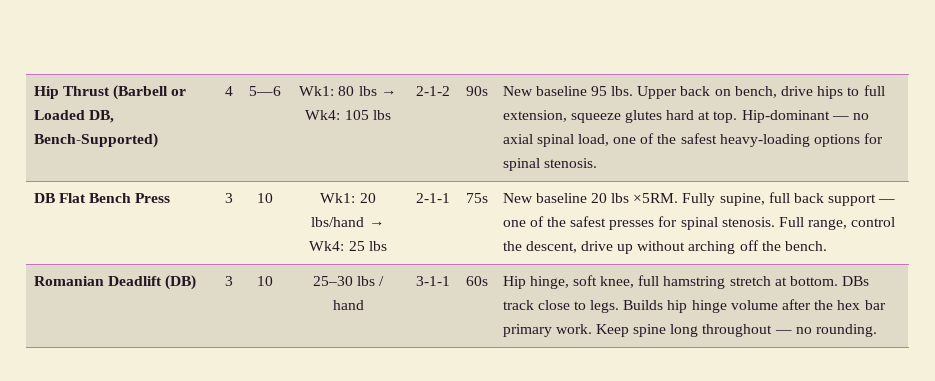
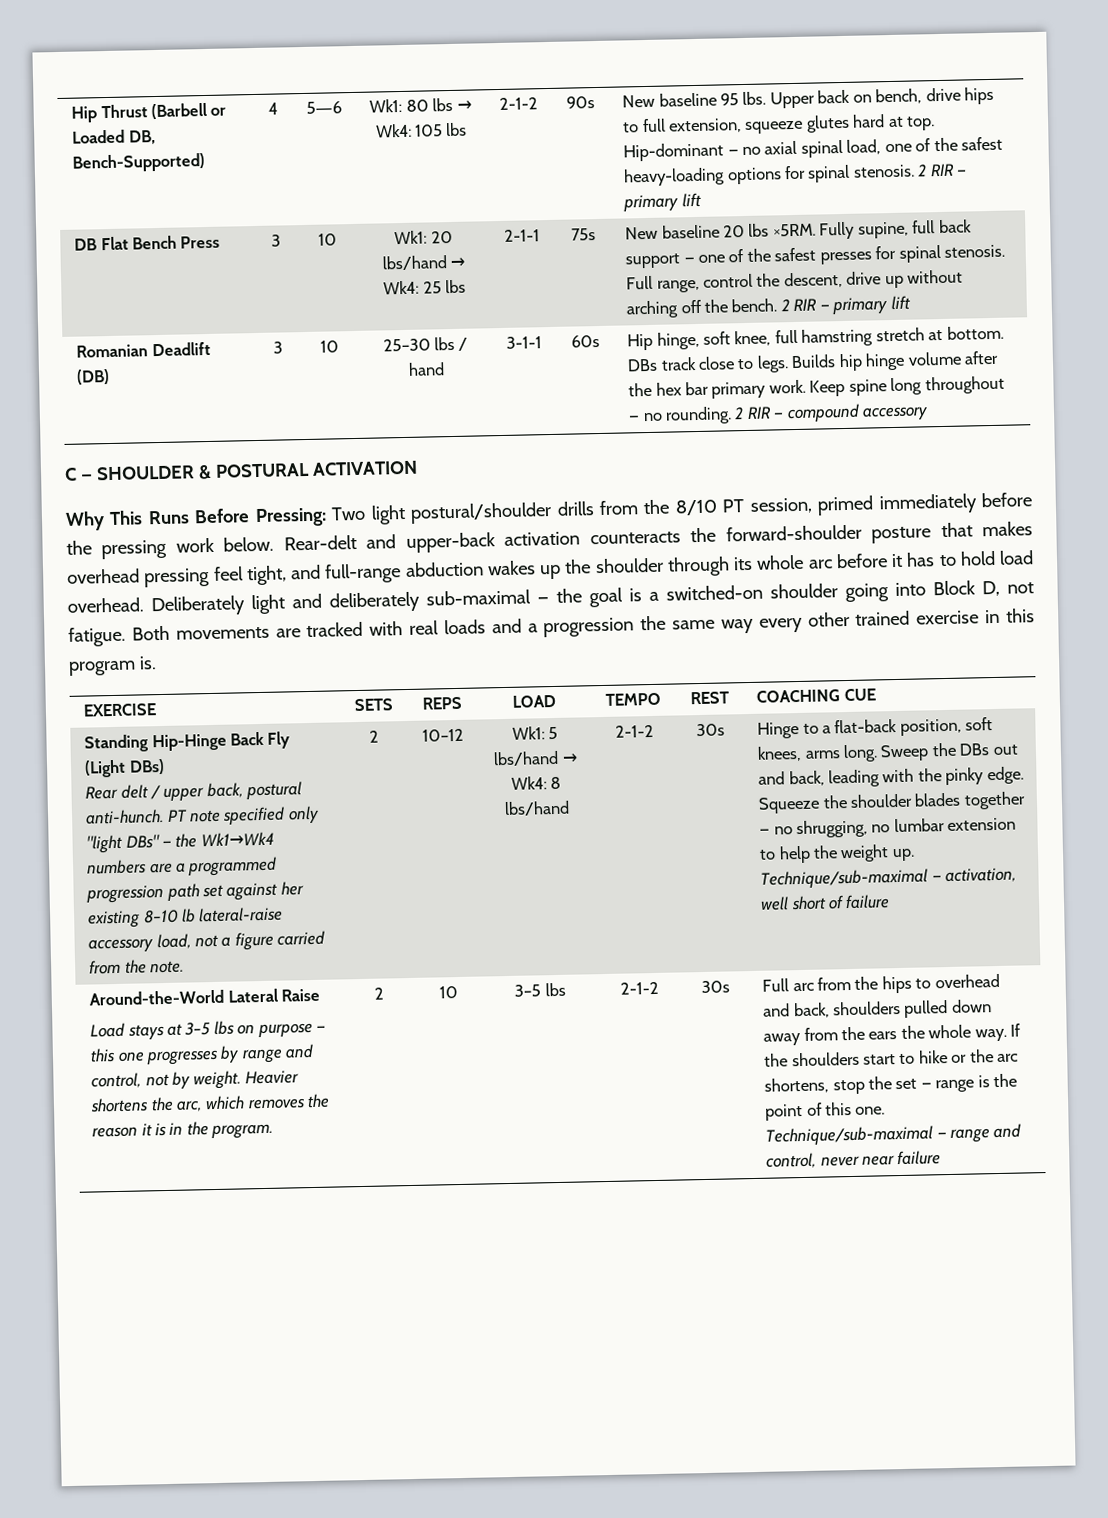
(597, 163) none -> [917,163,968,177] [623,192,702,212] 2 RIR — primary lift
(828, 246) none -> [780,295,911,315] 2 RIR — primary lift
(878, 330) none -> [734,403,930,423] [64,460,418,481] [65,492,1032,531] [66,521,1033,560] [67,550,1034,588] [67,580,1034,617] [68,608,1036,647] [68,656,157,676] [83,703,158,717] [353,698,393,712] [421,696,462,710] [511,694,556,708] [605,692,661,706] [689,691,729,705] [756,688,876,703] [84,731,291,753] [84,758,165,778] [85,781,303,801] [85,805,320,825] [86,831,275,854] [86,856,278,877] [86,881,304,904] [88,906,284,929] [88,930,326,953] [89,959,184,975] [368,730,379,743] [421,728,464,742] [511,726,559,740] [493,750,578,767] [510,776,562,790] [503,800,570,817] [614,724,654,738] [695,723,725,737] [757,717,994,739] [757,742,1019,763] [758,766,1024,788] [758,791,1026,814] [759,817,1017,839] [759,844,915,864] [760,867,1017,889] [760,894,891,911] [89,988,320,1006] [90,1020,327,1040] [90,1043,315,1066] [91,1070,299,1090] [90,1093,331,1113] [92,1121,274,1140] [373,987,384,1000] [438,986,458,999] [514,982,566,997] [619,981,659,995] [700,980,730,994] [762,973,1000,994] [763,999,992,1019] [763,1023,1022,1046] [764,1049,1020,1067] [764,1073,1018,1095] [765,1102,886,1121] [765,1123,1022,1146] [766,1150,942,1169] 2 RIR — compound accessory // C — SHOULDER & POSTURAL ACTIVATION // Why This Runs Before Pressing: Two light postural/shoulder drills from the 8/10 PT session, primed immediately before the pressing work below. Rear-delt and upper-back activation counteracts the forward-shoulder posture that makes overhead pressing feel tight, and full-range abduction wakes up the shoulder through its whole arc before it has to hold load overhead. Deliberately light and deliberately sub-maximal — the goal is a switched-on shoulder going into Block D, not fatigue. Both movements are tracked with real loads and a progression the same way every other trained exercise in this program is. // EXERCISE | SETS | REPS | LOAD | TEMPO | REST | COACHING CUE // Standing Hip-Hinge Back Fly (Light DBs) // Rear delt / upper back, postural anti-hunch. PT note specified only "light DBs" — the Wk1→Wk4 numbers are a programmed progression path set against her existing 8–10 lb lateral-raise accessory load, not a figure carried from the note. | 2 | 10–12 | Wk1: 5 lbs/hand → Wk4: 8 lbs/hand | 2-1-2 | 30s | Hinge to a flat-back position, soft knees, arms long. Sweep the DBs out and back, leading with the pinky edge. Squeeze the shoulder blades together — no shrugging, no lumbar extension to help the weight up. Technique/sub-maximal — activation, well short of failure // Around-the-World Lateral Raise // Load stays at 3–5 lbs on purpose — this one progresses by range and control, not by weight. Heavier shortens the arc, which removes the reason it is in the program. | 2 | 10 | 3–5 lbs | 2-1-2 | 30s | Full arc from the hips to overhead and back, shoulders pulled down away from the ears the whole way. If the shoulders start to hike or the arc shortens, stop the set — range is the point of this one. Technique/sub-maximal — range and control, never near failure

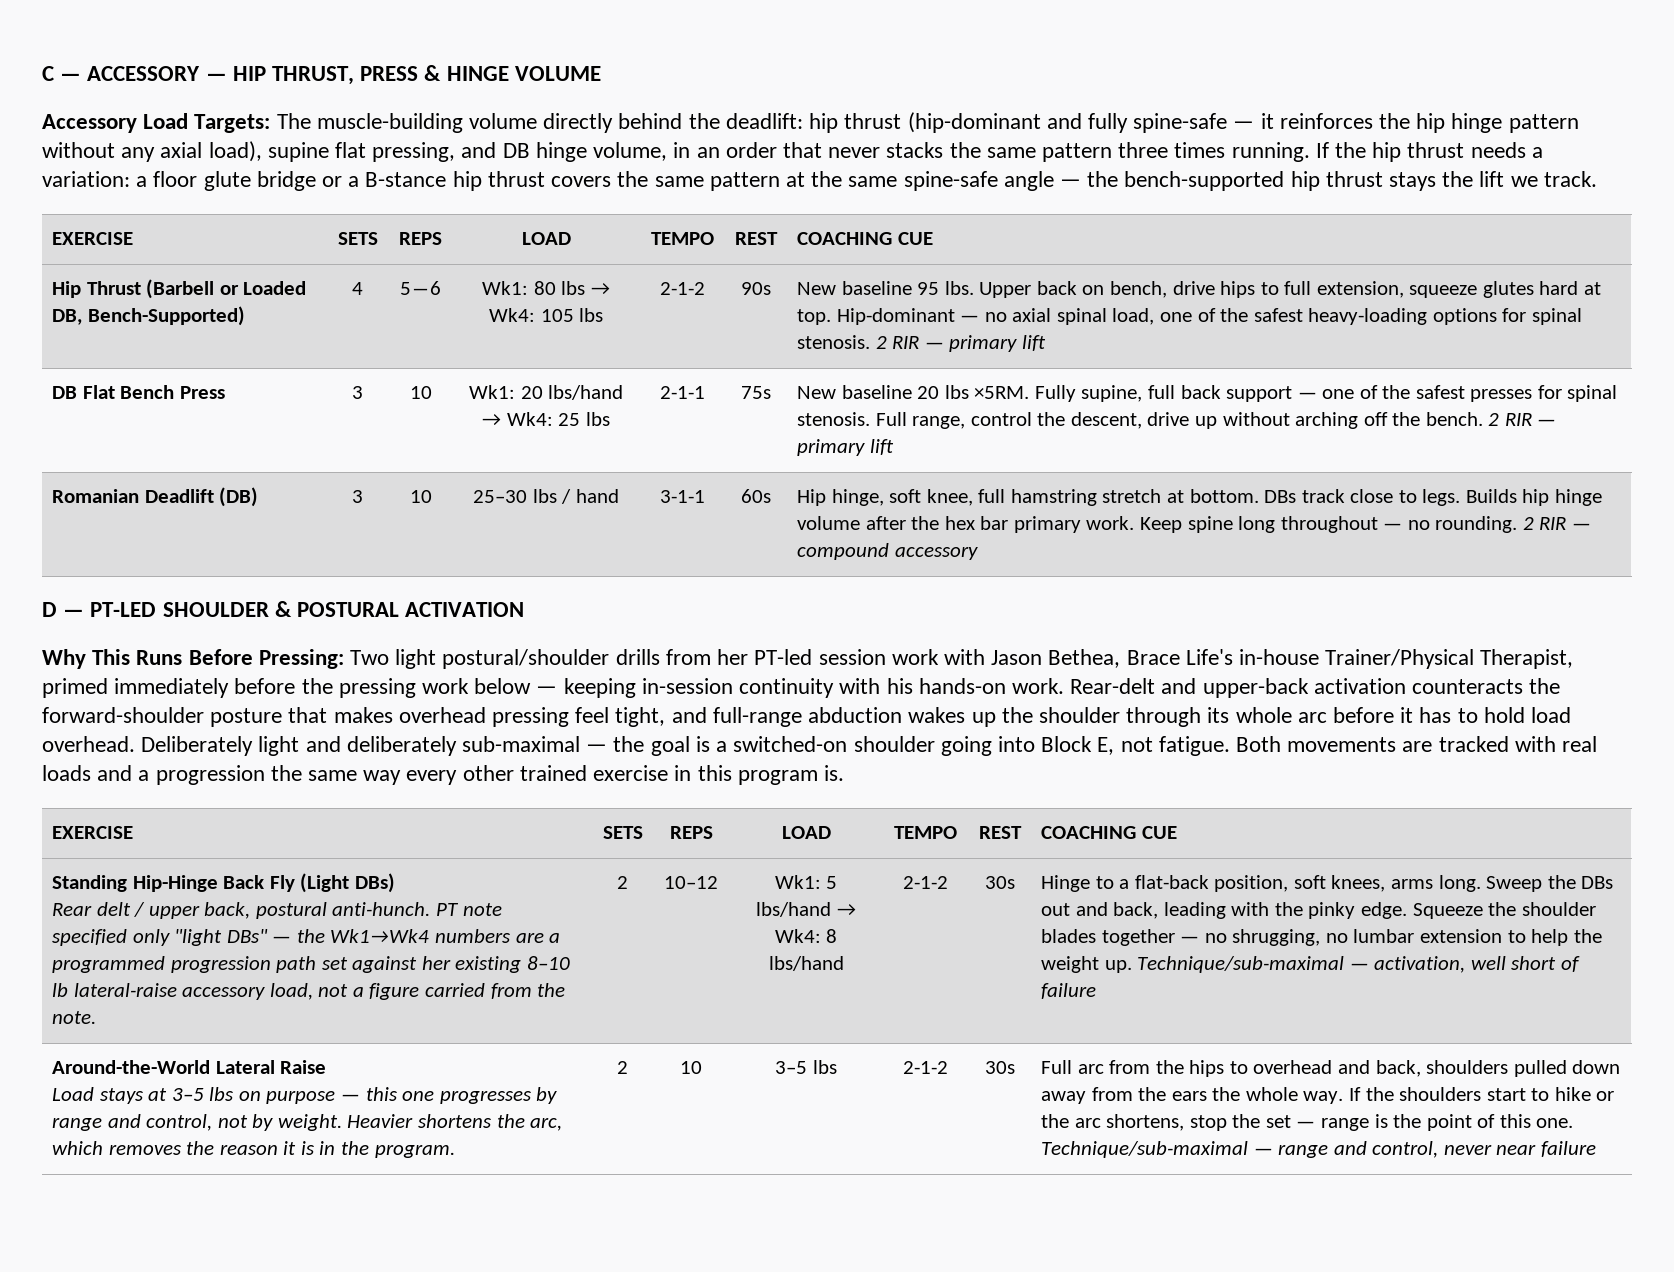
(71, 114) none -> [42,65,601,85] [42,112,1579,133] [42,141,1543,162] [42,171,1597,191] [52,232,134,245] [337,232,378,245] [399,232,442,245] [521,232,571,245] [650,232,714,245] [735,232,778,245] [797,232,933,245] C — ACCESSORY — HIP THRUST, PRESS & HINGE VOLUME // Accessory Load Targets: The muscle-building volume directly behind the deadlift: hip thrust (hip-dominant and fully spine-safe — it reinforces the hip hinge pattern without any axial load), supine flat pressing, and DB hinge volume, in an order that never stacks the same pattern three times running. If the hip thrust needs a variation: a floor glute bridge or a B-stance hip thrust covers the same pattern at the same spine-safe angle — the bench-supported hip thrust stays the lift we track. // EXERCISE | SETS | REPS | LOAD | TEMPO | REST | COACHING CUE //
[64,467,93,481] C — -> [42,602,157,617] D — PT-LED
[643,497,813,516] the 8/10 PT session, -> [717,649,1574,669] her PT-led session work with Jason Bethea, Brace Life's in-house Trainer/Physical Therapist,
[223,536,275,552] below. -> [474,678,1064,698] below — keeping in-session continuity with his hands-on work.
[982,580,1000,597] D, -> [1097,737,1115,755] E,

